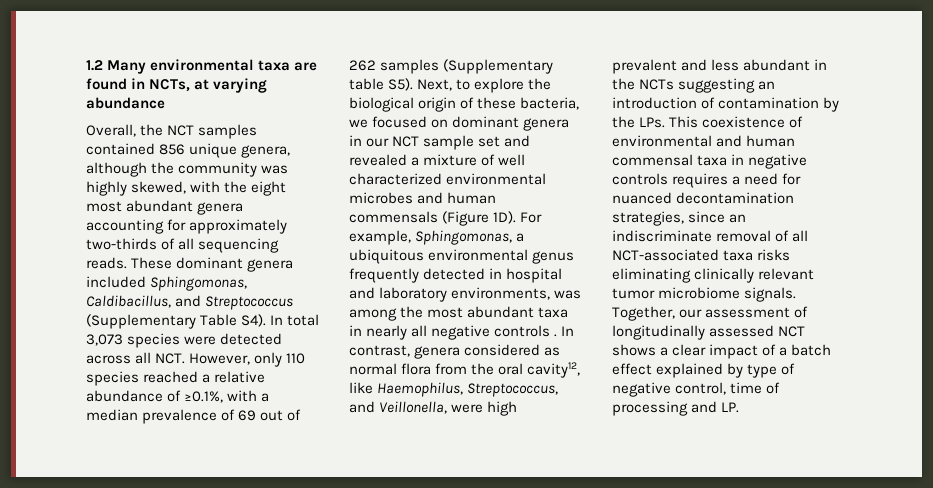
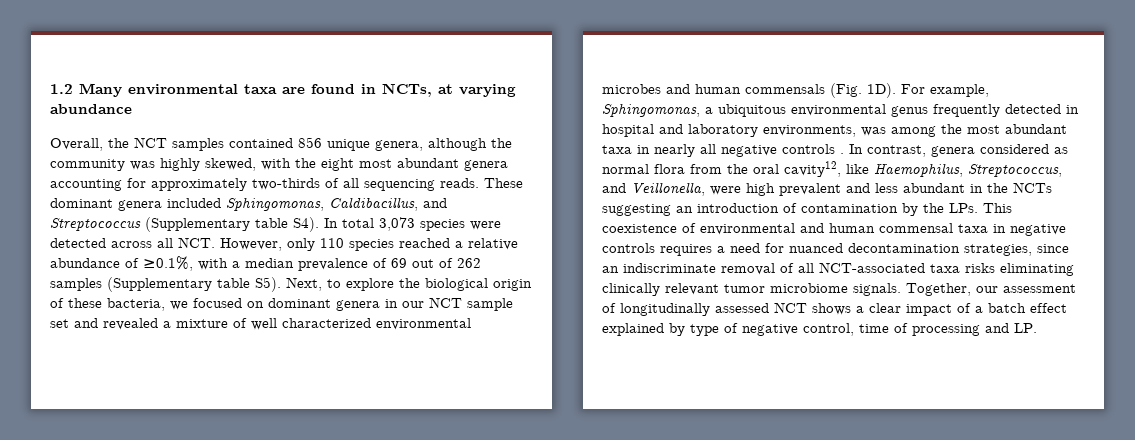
[200,314,238,326] Table -> [255,218,288,228] table
[442,211,490,226] (Figure -> [830,83,862,98] (Fig.

